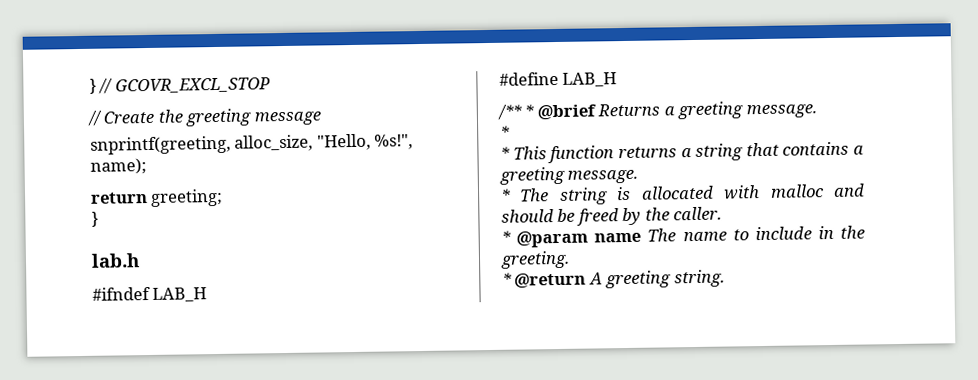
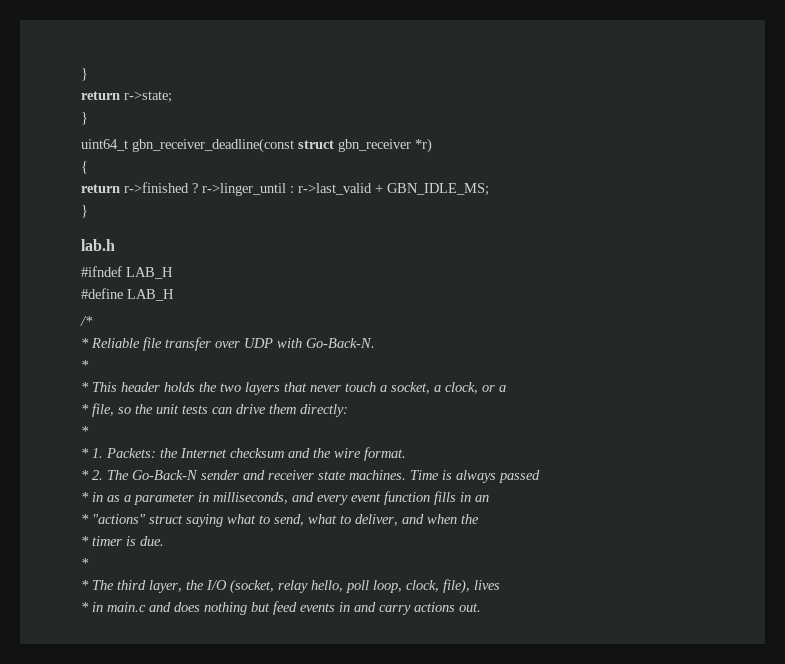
[89,77,271,94] [87,108,322,127] [90,133,414,155] [90,158,147,175] [90,188,224,207] } // GCOVR_EXCL_STOP // // Create the greeting message // snprintf(greeting, alloc_size, "Hello, %s!", name); // return greeting; -> [81,68,88,81] [81,91,172,103] [81,112,88,125] [81,138,432,153] [81,161,88,174] [81,182,489,196] } // return r->state; // } // uint64_t gbn_receiver_deadline(const struct gbn_receiver *r) // { // return r->finished ? r->linger_until : r->last_valid + GBN_IDLE_MS;
[497,101,817,121] [500,125,510,139] [500,141,864,164] [499,166,639,185] [500,183,865,205] [501,206,723,226] [501,225,865,248] [500,250,570,269] [502,269,725,289] /** * @brief Returns a greeting message. // * // * This function returns a string that contains a greeting message. // * The string is allocated with malloc and should be freed by the caller. // * @param name The name to include in the greeting. // * @return A greeting string. -> [80,316,93,326] [81,337,375,351] [81,360,89,370] [81,382,506,395] [81,403,348,417] [81,426,89,436] [81,447,406,461] [81,470,540,483] [81,491,489,505] [81,514,479,527] [81,536,164,546] [81,558,89,568] [81,579,500,594] [81,601,481,615] /* // * Reliable file transfer over UDP with Go-Back-N. // * // * This header holds the two layers that never touch a socket, a clock, or a // * file, so the unit tests can drive them directly: // * // * 1. Packets: the Internet checksum and the wire format. // * 2. The Go-Back-N sender and receiver state machines. Time is always passed // * in as a parameter in milliseconds, and every event function fills in an // * "actions" struct saying what to send, what to deliver, and when the // * timer is due. // * // * The third layer, the I/O (socket, relay hello, poll loop, clock, file), lives // * in main.c and does nothing but feed events in and carry actions out.

